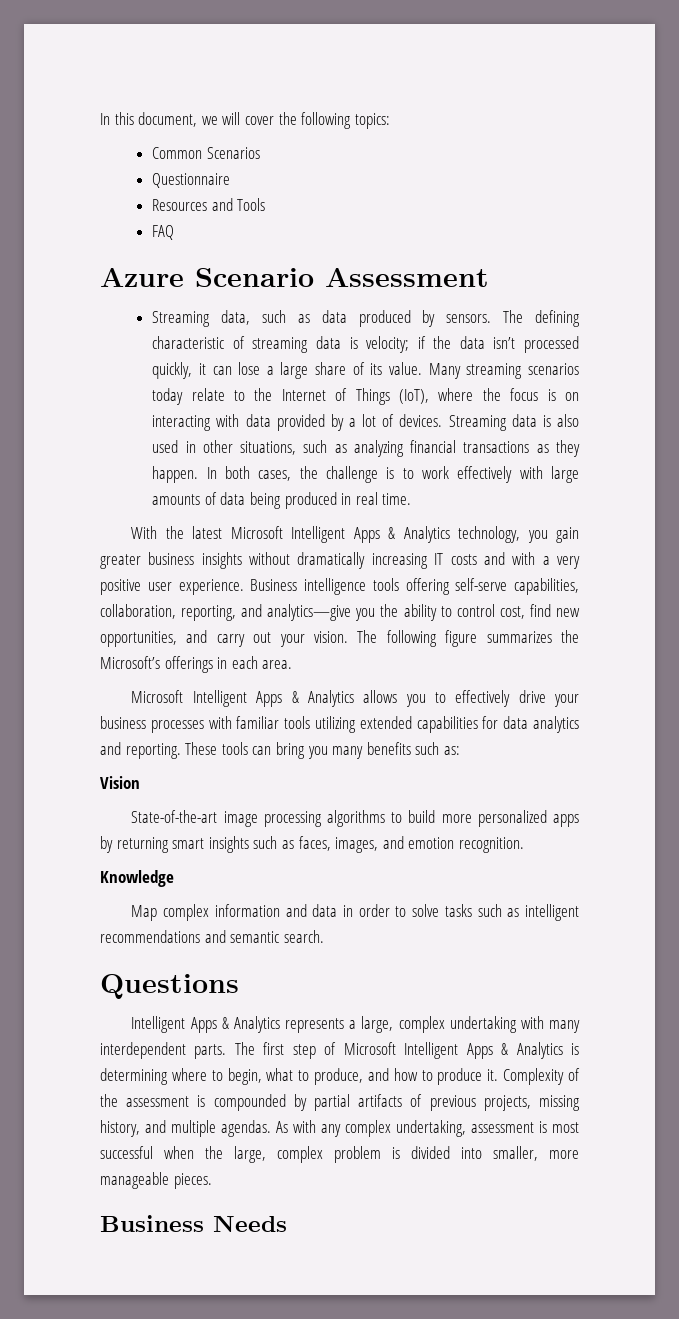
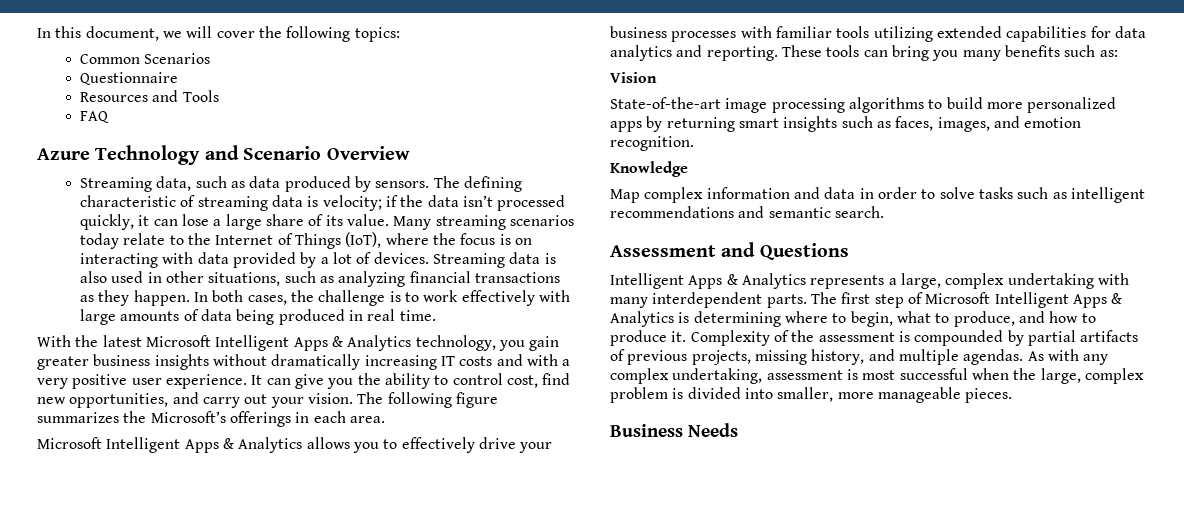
[195,268,489,287] Scenario Assessment -> [95,145,410,165] Technology and Scenario Overview
[250,578,579,595] [100,604,352,621] Business intelligence tools offering self-serve capabilities, collaboration, reporting, and analytics—give -> [251,374,324,389] It can give
(324, 936) none -> [610,242,756,257] Assessment and

